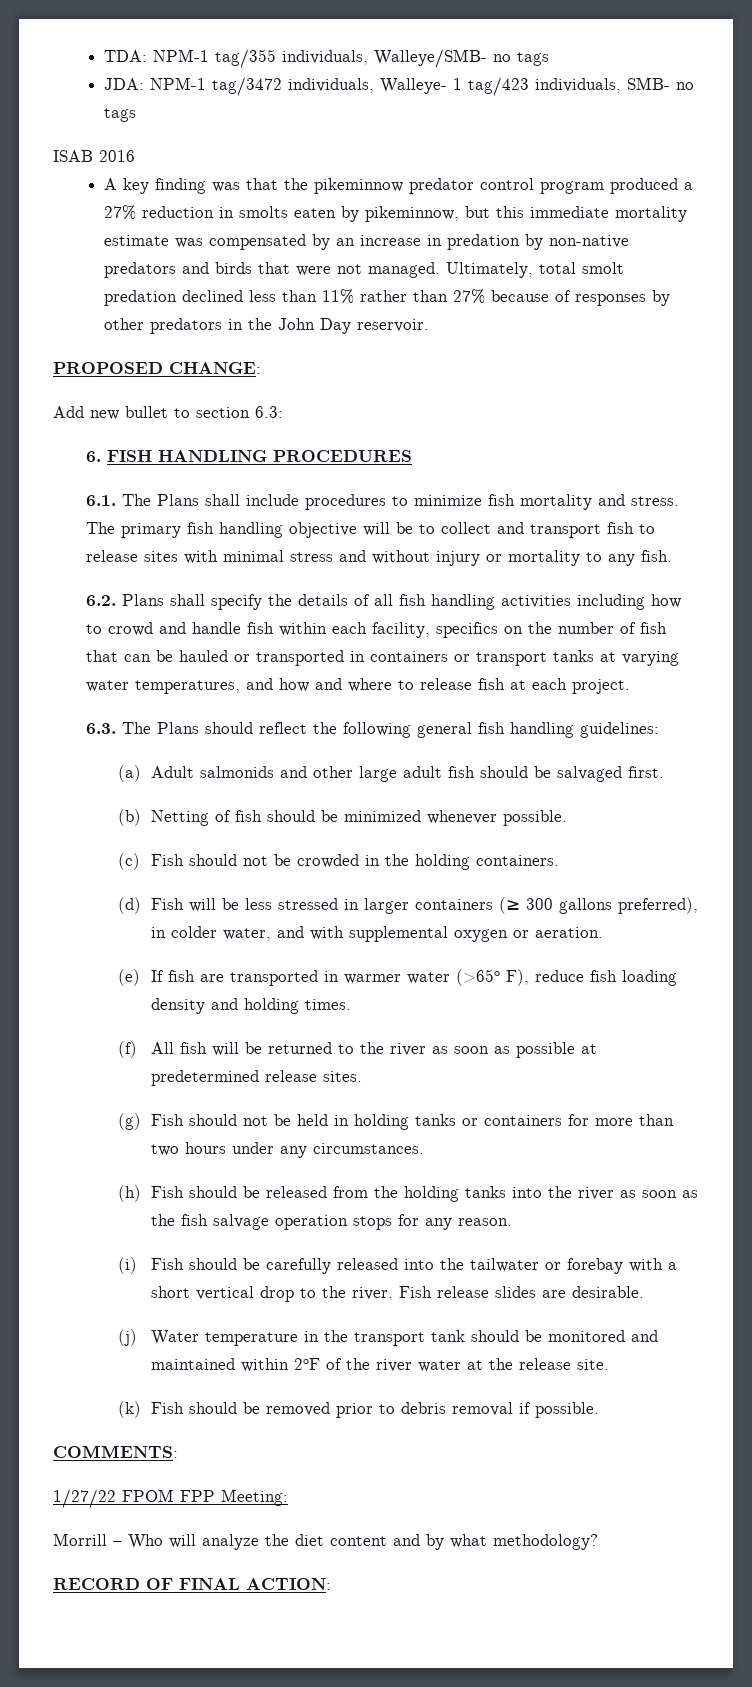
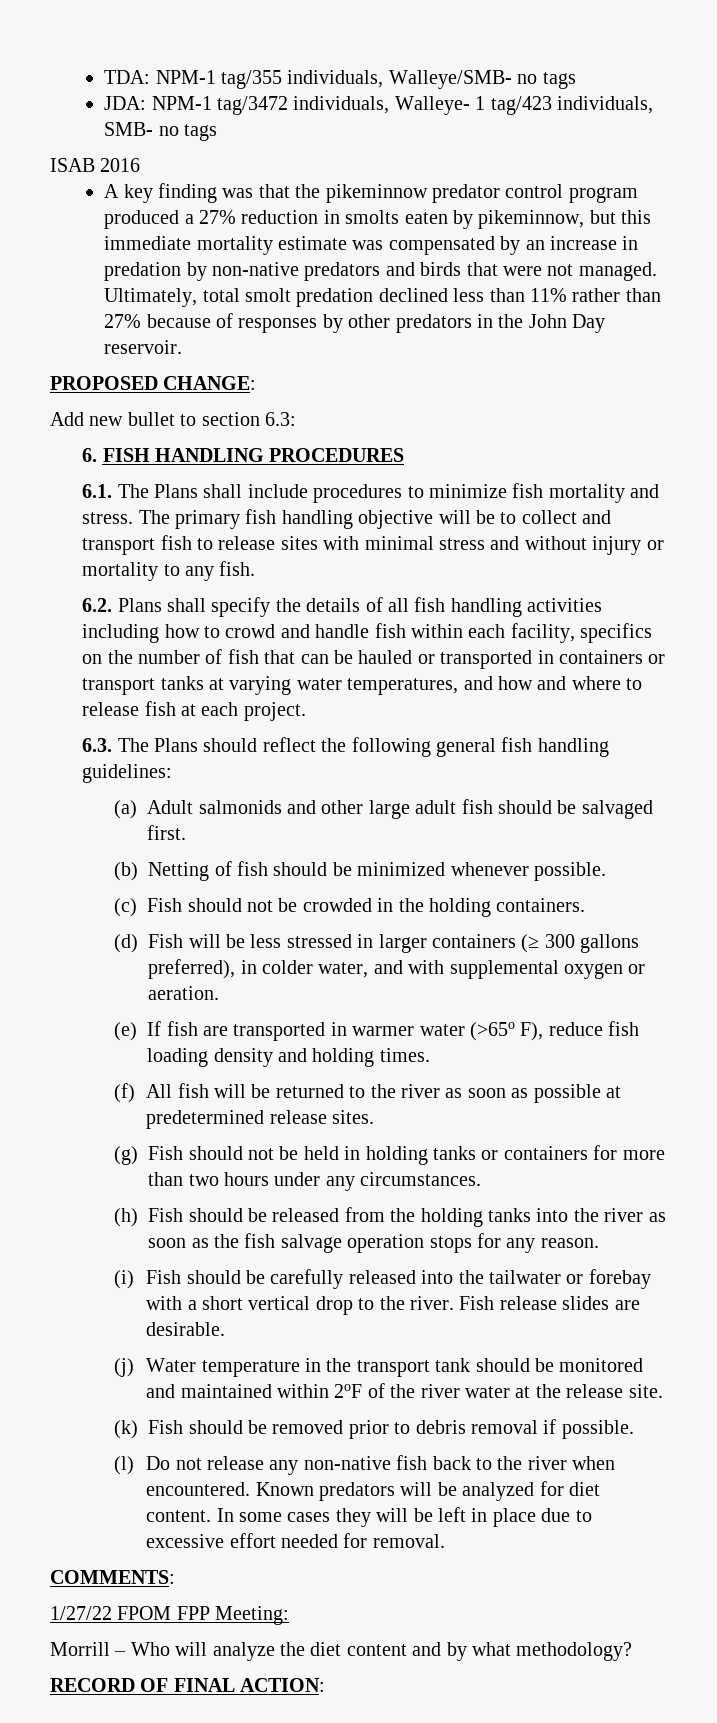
(599, 1410) none -> [114,1455,616,1475] [146,1481,601,1501] [146,1507,592,1527] [146,1533,445,1548] // (l) Do not release any non-native fish back to the river when encountered. Known predators will be analyzed for diet content. In some cases they will be left in place due to excessive effort needed for removal.

